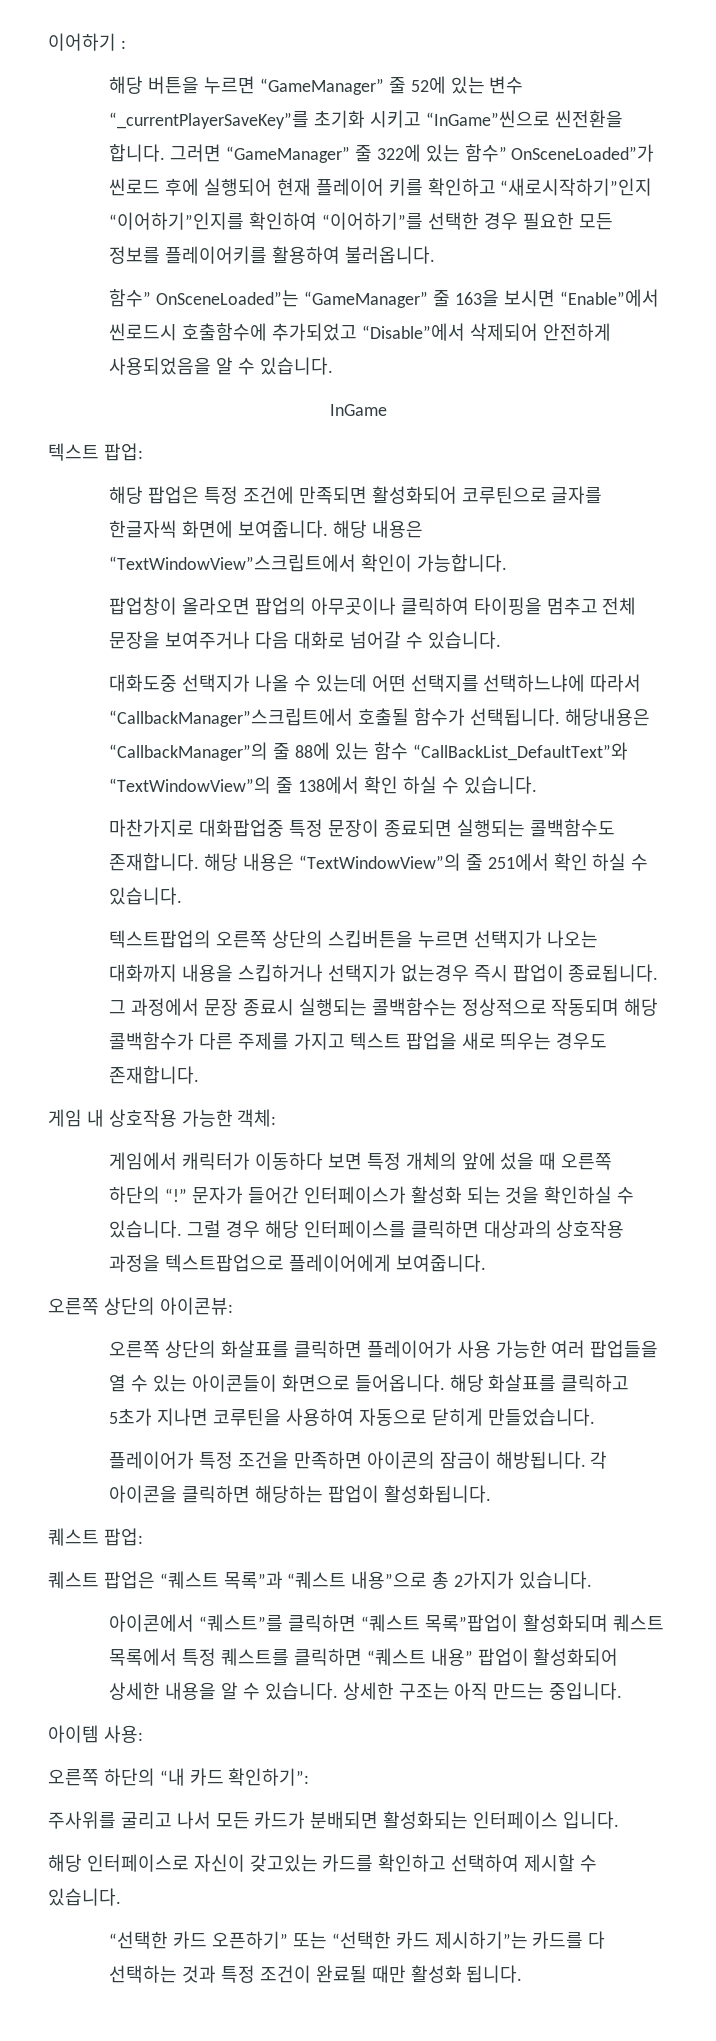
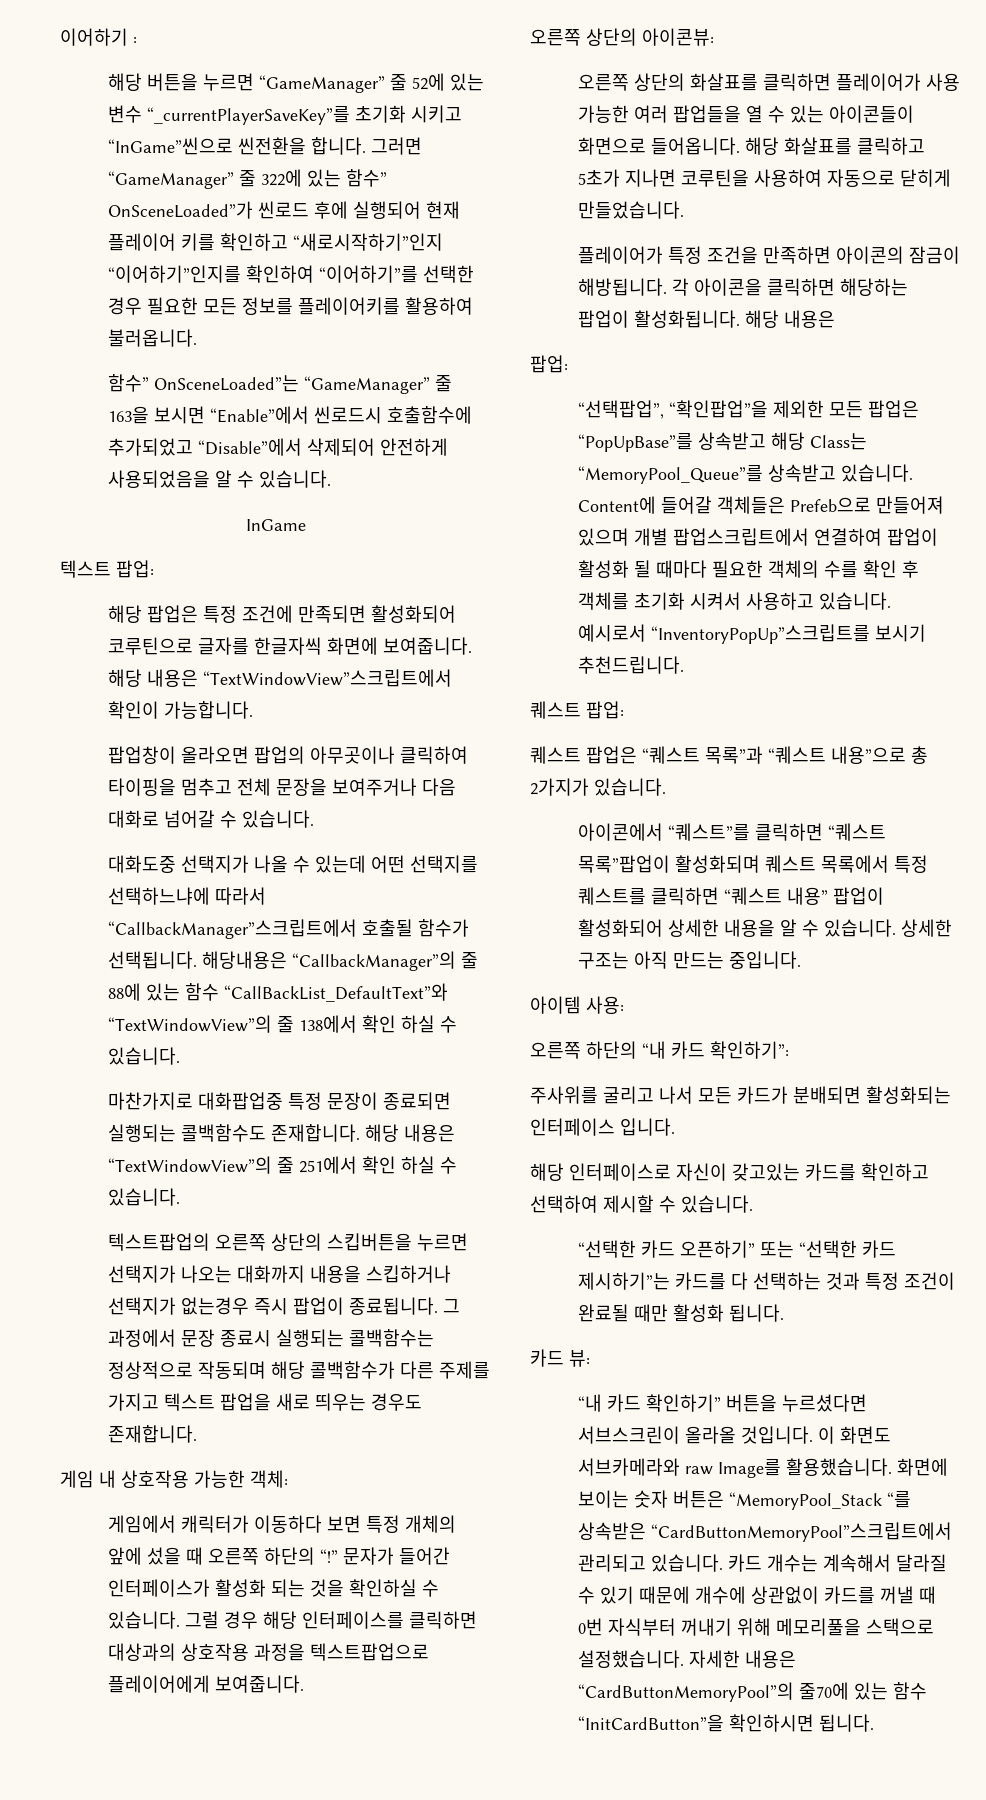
(491, 1494) none -> [745,310,836,328] [530,355,568,373] [578,400,920,419] [578,432,868,452] [578,464,914,484] [578,496,945,514] [578,528,939,546] [578,560,920,578] [578,592,892,610] [578,624,927,644] [578,656,685,674] 해당 내용은 // 팝업: // “선택팝업”, “확인팝업”을 제외한 모든 팝업은 “PopUpBase”를 상속받고 해당 Class는 “MemoryPool_Queue”를 상속받고 있습니다. Content에 들어갈 객체들은 Prefeb으로 만들어져 있으며 개별 팝업스크립트에서 연결하여 팝업이 활성화 될 때마다 필요한 객체의 수를 확인 후 객체를 초기화 시켜서 사용하고 있습니다. 예시로서 “InventoryPopUp”스크립트를 보시기 추천드립니다.
(523, 1974) none -> [530,1349,590,1367] [578,1394,868,1412] [578,1426,892,1444] [578,1458,949,1478] [578,1490,912,1510] [578,1522,953,1542] [578,1554,948,1572] [578,1586,937,1604] [578,1618,935,1636] [578,1650,797,1668] [578,1682,928,1702] [578,1714,875,1732] // 카드 뷰: // “내 카드 확인하기” 버튼을 누르셨다면 서브스크린이 올라올 것입니다. 이 화면도 서브카메라와 raw Image를 활용했습니다. 화면에 보이는 숫자 버튼은 “MemoryPool_Stack “를 상속받은 “CardButtonMemoryPool”스크립트에서 관리되고 있습니다. 카드 개수는 계속해서 달라질 수 있기 때문에 개수에 상관없이 카드를 꺼낼 때 0번 자식부터 꺼내기 위해 메모리풀을 스택으로 설정했습니다. 자세한 내용은 “CardButtonMemoryPool”의 줄70에 있는 함수 “InitCardButton”을 확인하시면 됩니다.

